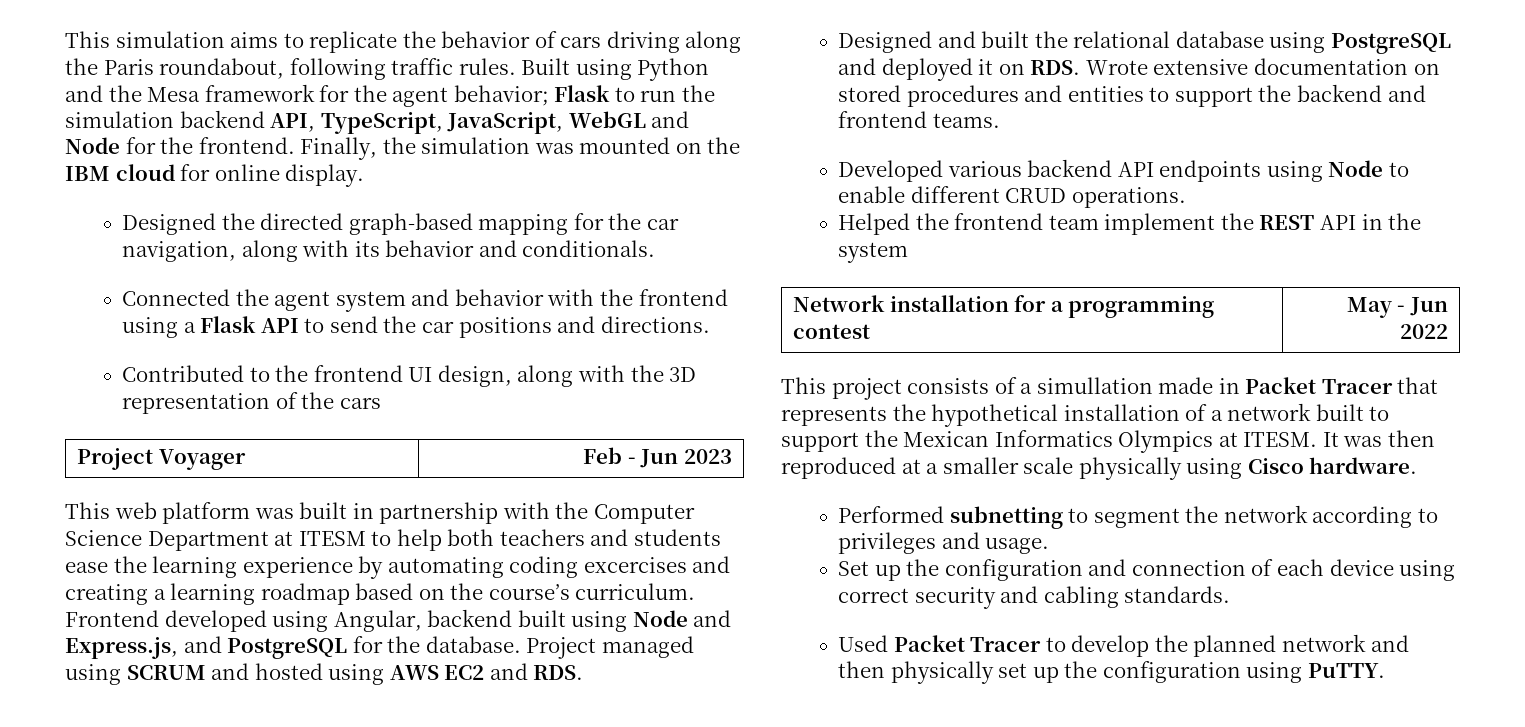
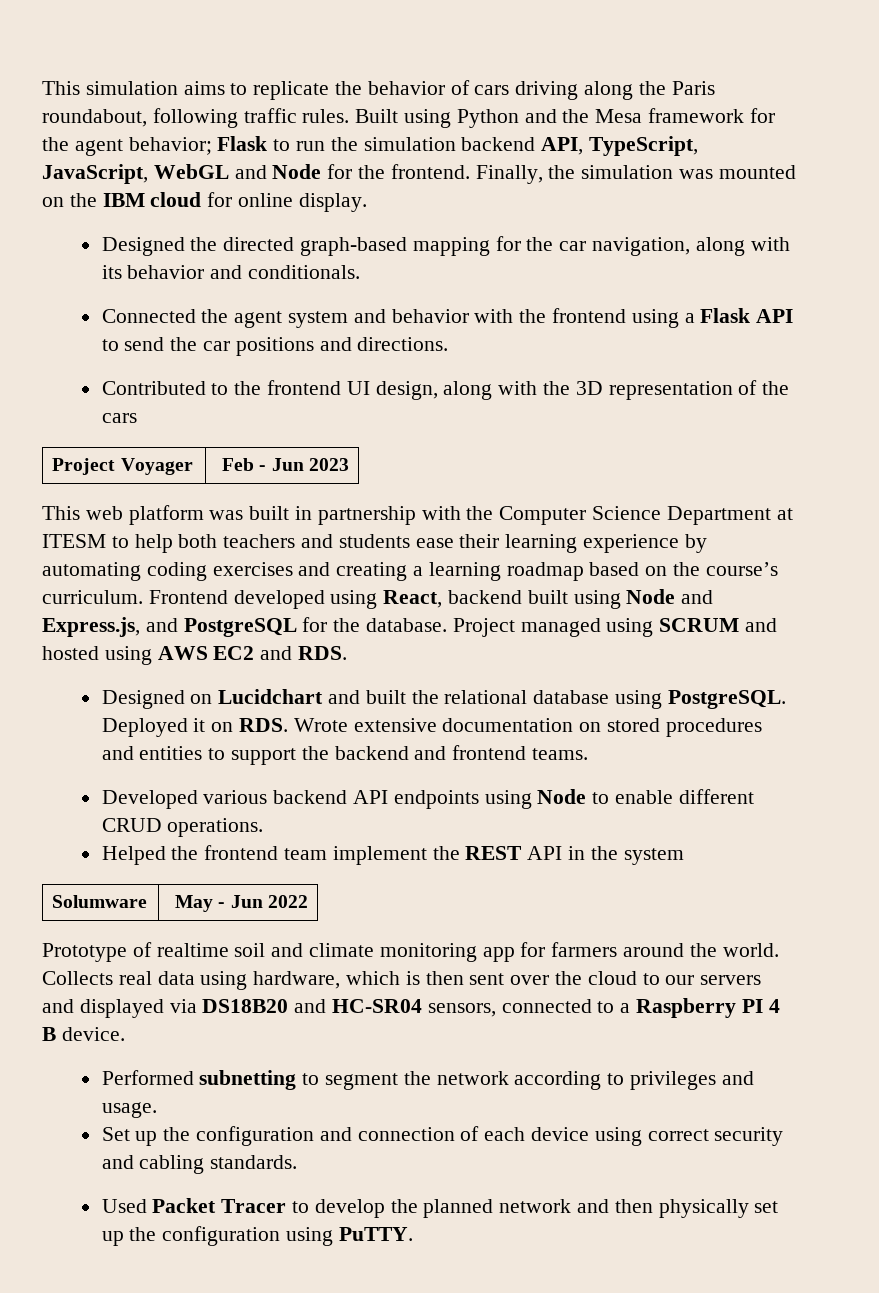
[113,556,147,573] the -> [459,534,500,548] their
[583,557,687,573] excercises -> [212,562,293,576] exercises
[333,610,422,632] Angular, -> [383,590,443,608] React,
(933, 42) none -> [190,689,324,704] on Lucidchart
[1331,33,1452,54] [838,58,973,81] PostgreSQL and deployed -> [667,690,786,709] [101,718,188,737] PostgreSQL. Deployed
[793,295,1215,318] [793,324,871,339] [1346,297,1448,318] [1399,324,1448,339] [781,377,1439,400] [781,403,1390,427] [781,430,1435,453] [781,457,1418,480] Network installation for a programming contest | May - Jun 2022 // This project consists of a simullation made in Packet Tracer that represents the hypothetical installation of a network built to support the Mexican Informatics Olympics at ITESM. It was then reproduced at a smaller scale physically using Cisco hardware. -> [52,895,148,908] [174,895,308,912] [42,942,779,962] [42,971,762,990] [42,998,780,1018] [42,1027,125,1041] Solumware | May - Jun 2022 // Prototype of realtime soil and climate monitoring app for farmers around the world. Collects real data using hardware, which is then sent over the cloud to our servers and displayed via DS18B20 and HC-SR04 sensors, connected to a Raspberry PI 4 B device.

